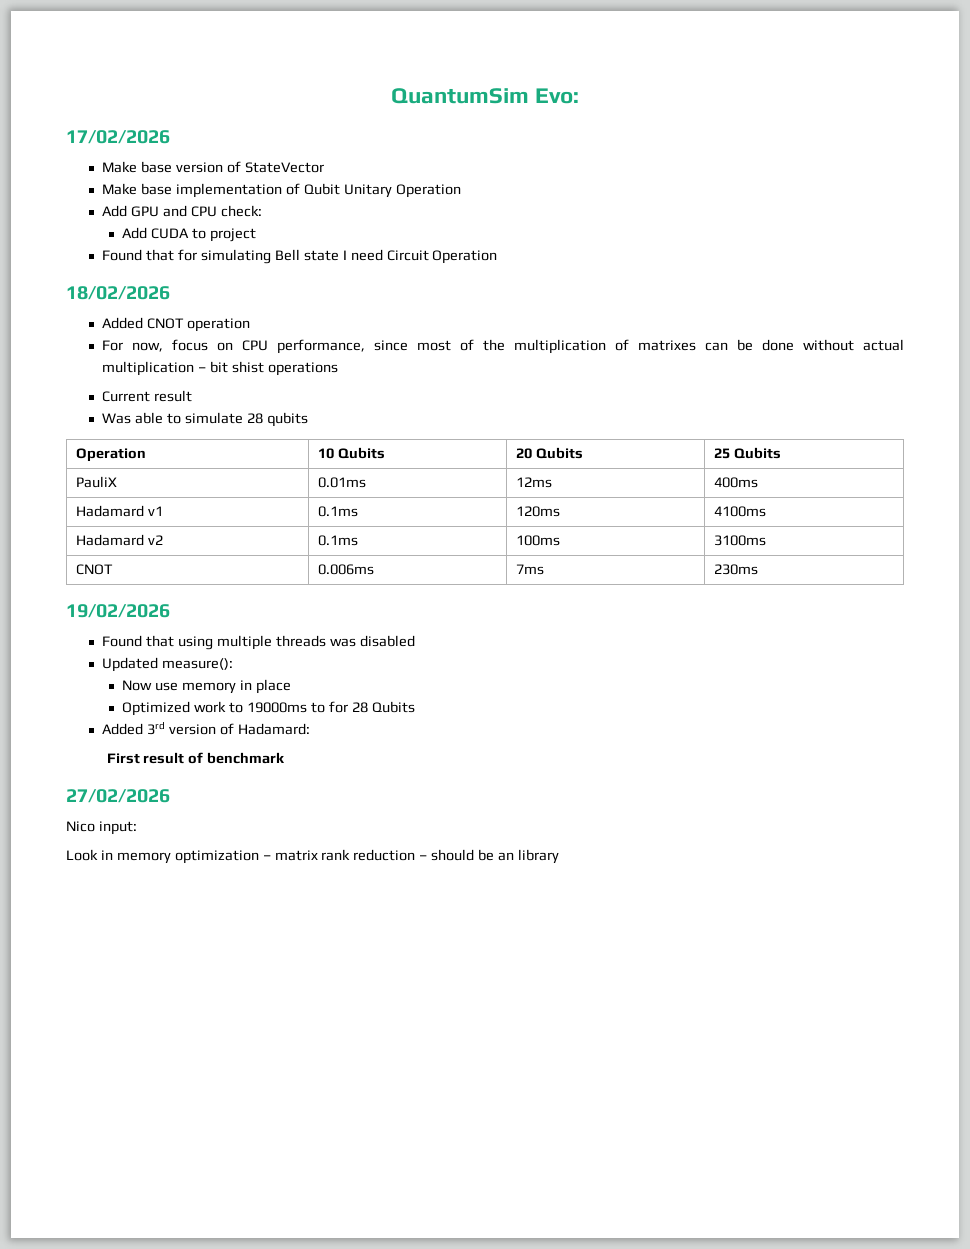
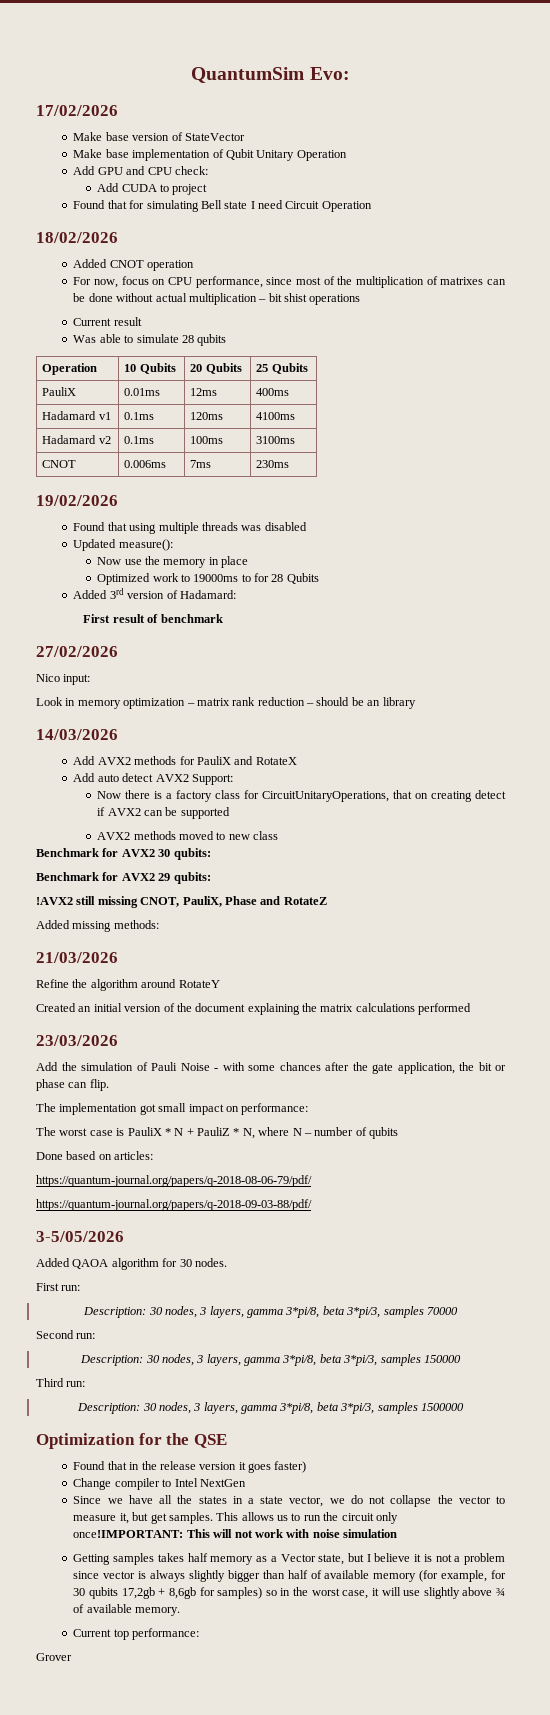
(179, 686) none -> [144,556,160,565] the
(559, 856) none -> [36,729,118,740] [73,756,297,765] [73,773,233,785] [97,790,507,802] [97,807,230,819] [97,831,279,840] [36,848,211,860] [36,872,211,884] [36,896,327,908] [36,920,159,932] [36,952,118,963] [36,979,220,991] [36,1003,472,1015] [36,1035,118,1046] [36,1062,506,1074] [36,1079,109,1091] [36,1103,309,1115] [36,1127,398,1139] [36,1151,154,1160] [36,1175,312,1187] [36,1199,312,1211] [36,1231,124,1242] [36,1258,227,1270] [36,1283,81,1291] [83,1306,458,1318] [36,1330,96,1339] [80,1354,461,1366] [36,1378,86,1387] [77,1402,464,1414] [36,1433,227,1449] [73,1461,307,1473] [73,1478,246,1490] [73,1495,505,1507] [73,1512,398,1524] [73,1529,398,1538] [73,1553,505,1565] [73,1570,506,1582] [73,1587,506,1599] [73,1604,181,1616] [73,1628,200,1640] [36,1653,72,1661] // 14/03/2026 // Add AVX2 methods for PauliX and RotateX // Add auto detect AVX2 Support: // Now there is a factory class for CircuitUnitaryOperations, that on creating detect if AVX2 can be supported // AVX2 methods moved to new class // Benchmark for AVX2 30 qubits: // Benchmark for AVX2 29 qubits: // !AVX2 still missing CNOT, PauliX, Phase and RotateZ // Added missing methods: // 21/03/2026 // Refine the algorithm around RotateY // Created an initial version of the document explaining the matrix calculations performed // 23/03/2026 // Add the simulation of Pauli Noise - with some chances after the gate application, the bit or phase can flip. // The implementation got small impact on performance: // The worst case is PauliX * N + PauliZ * N, where N – number of qubits // Done based on articles: // https://quantum-journal.org/papers/q-2018-08-06-79/pdf/ // https://quantum-journal.org/papers/q-2018-09-03-88/pdf/ // 3-5/05/2026 // Added QAOA algorithm for 30 nodes. // First run: // Description: 30 nodes, 3 layers, gamma 3*pi/8, beta 3*pi/3, samples 70000 // Second run: // Description: 30 nodes, 3 layers, gamma 3*pi/8, beta 3*pi/3, samples 150000 // Third run: // Description: 30 nodes, 3 layers, gamma 3*pi/8, beta 3*pi/3, samples 1500000 // Optimization for the QSE // Found that in the release version it goes faster) // Change compiler to Intel NextGen // Since we have all the states in a state vector, we do not collapse the vector to measure it, but get samples. This allows us to run the circuit only once!IMPORTANT: This will not work with noise simulation // Getting samples takes half memory as a Vector state, but I believe it is not a problem since vector is always slightly bigger than half of available memory (for example, for 30 qubits 17,2gb + 8,6gb for samples) so in the worst case, it will use slightly above ¾ of available memory. // Current top performance: // Grover

